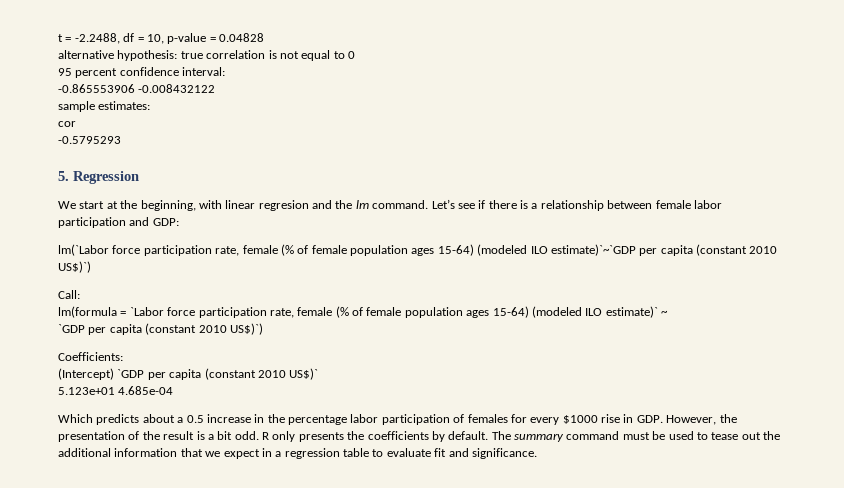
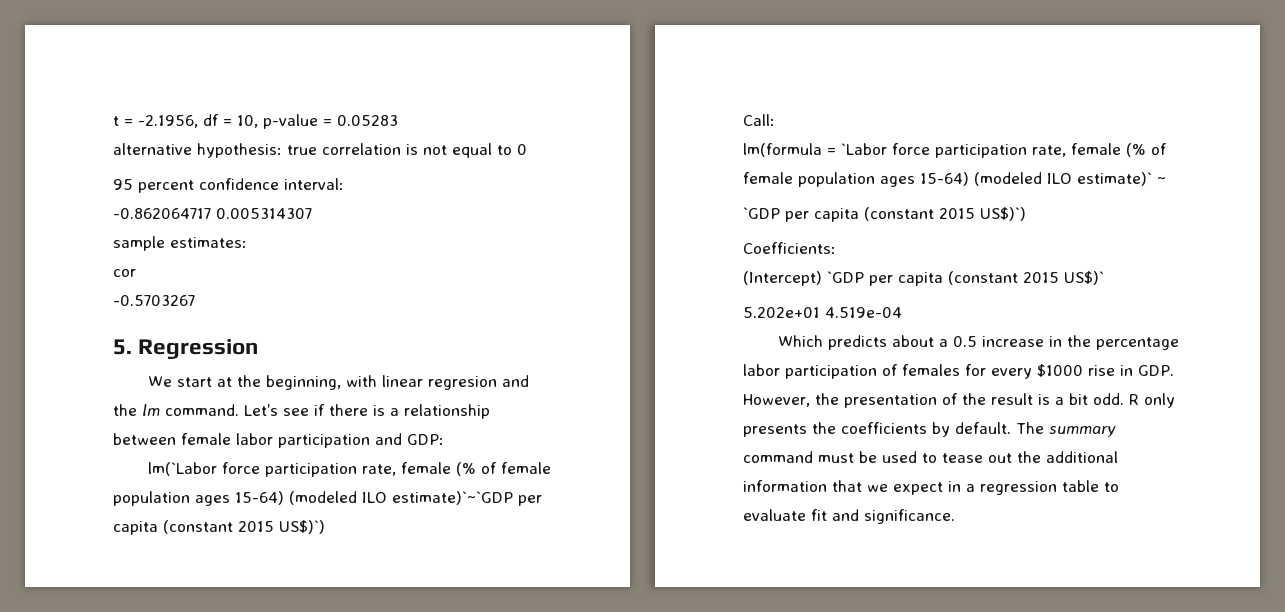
[74,33,120,44] -2.2488, -> [138,115,198,128] -2.1956,
[219,33,264,42] 0.04828 -> [337,115,398,126] 0.05283
[58,84,216,93] -0.865553906 -0.008432122 -> [113,208,312,219] -0.862064717 0.005314307
[58,136,121,144] -0.5795293 -> [113,295,195,306] -0.5703267
[749,246,778,254] 2010 -> [238,521,274,532] 2015
[198,325,227,333] 2010 -> [939,208,975,219] 2015
[257,370,286,378] 2010 -> [1023,272,1059,283] 2015
[58,386,174,395] 5.123e+01 4.685e-04 -> [743,307,902,318] 5.202e+01 4.519e-04

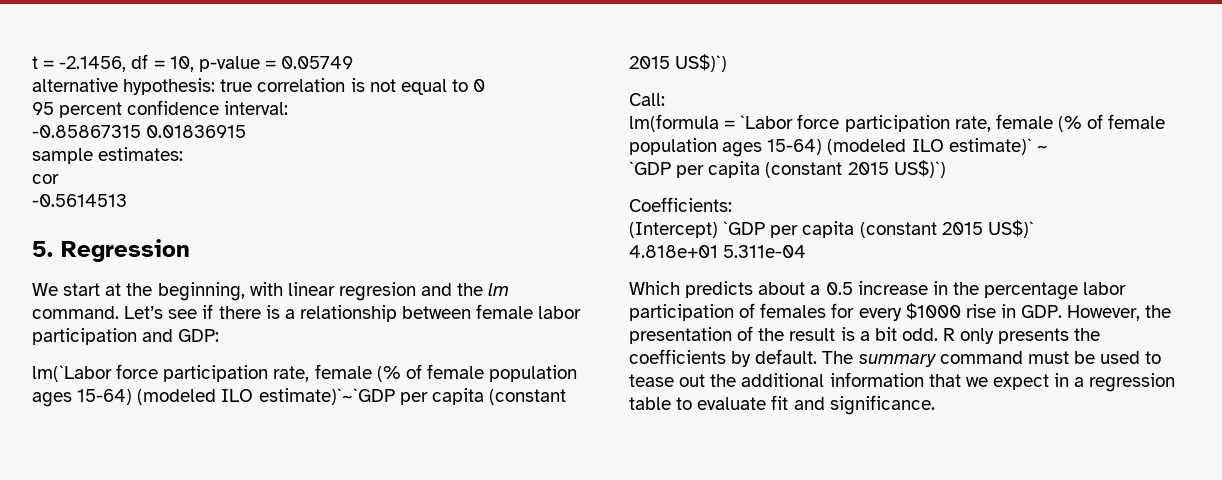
[138,115,198,128] -2.1956, -> [59,56,127,72] -2.1456,
[337,115,398,126] 0.05283 -> [281,56,354,69] 0.05749
[113,208,312,219] -0.862064717 0.005314307 -> [32,125,247,138] -0.85867315 0.01836915
[113,295,195,306] -0.5703267 -> [32,194,127,207] -0.5614513
[743,307,902,318] 5.202e+01 4.519e-04 -> [629,245,807,258] 4.818e+01 5.311e-04

